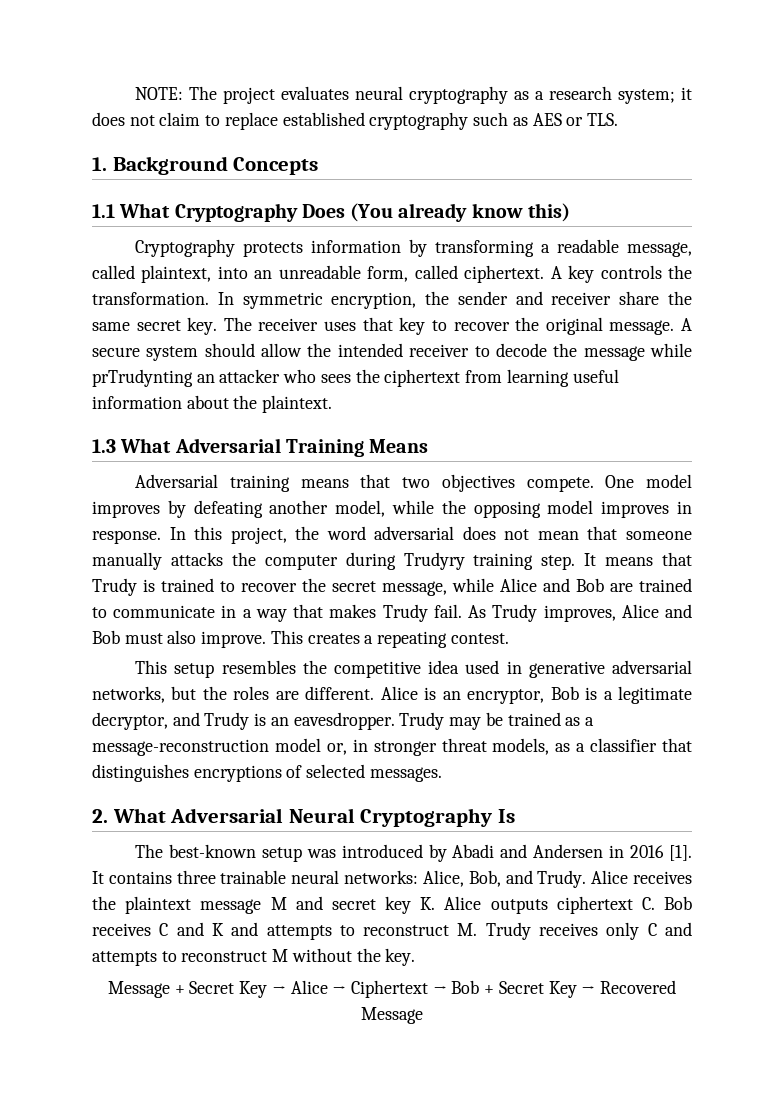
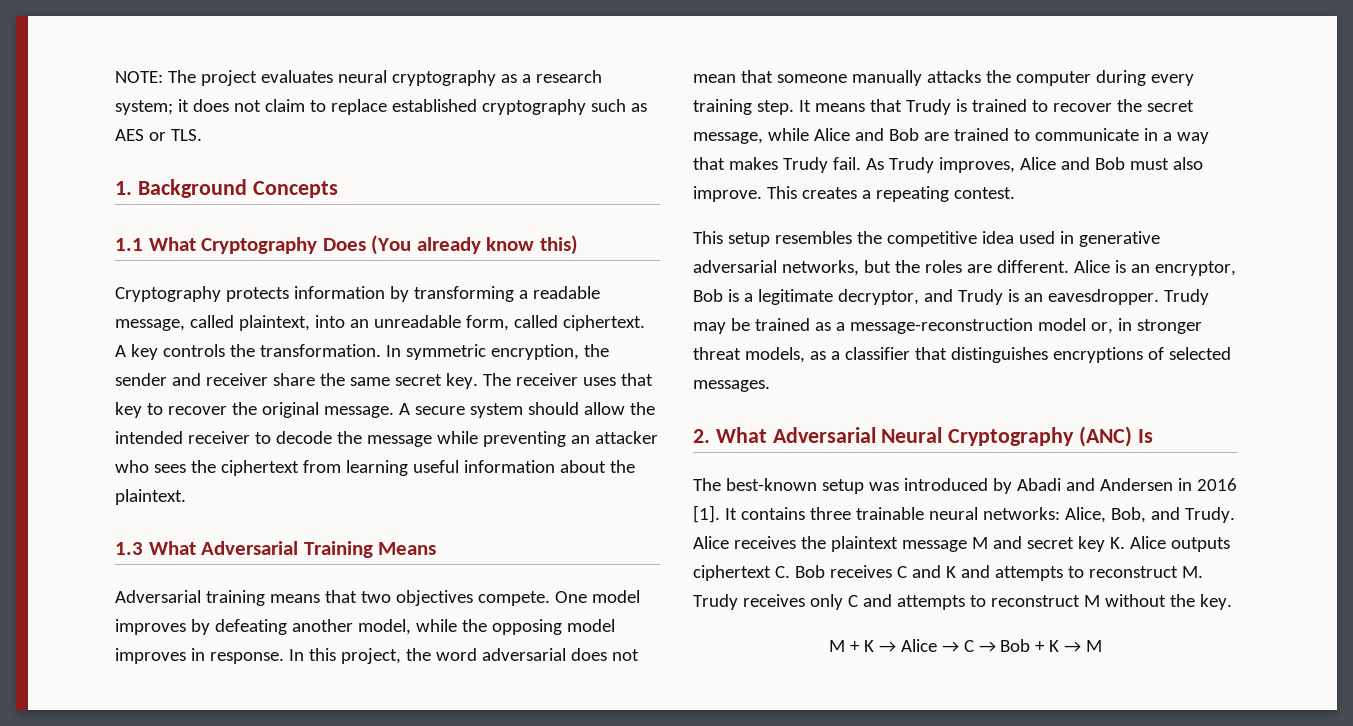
[92,369,193,387] prTrudynting -> [482,431,566,447] preventing
[403,552,465,570] Trudyry -> [1150,74,1194,86] every
(493, 817) none -> [1079,426,1133,447] (ANC)
[107,981,268,998] Message + Secret Key -> [828,640,874,652] M + K
[351,980,428,998] Ciphertext -> [963,640,974,652] C
[498,980,677,998] [361,1007,423,1024] Secret Key → Recovered Message -> [1049,640,1103,652] K → M

